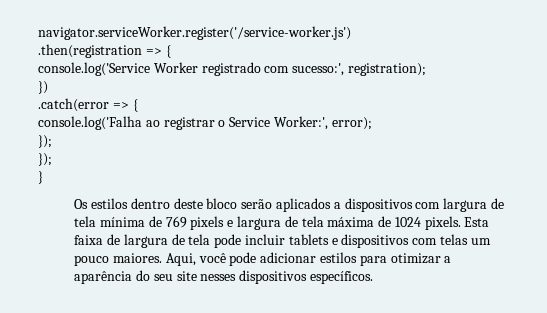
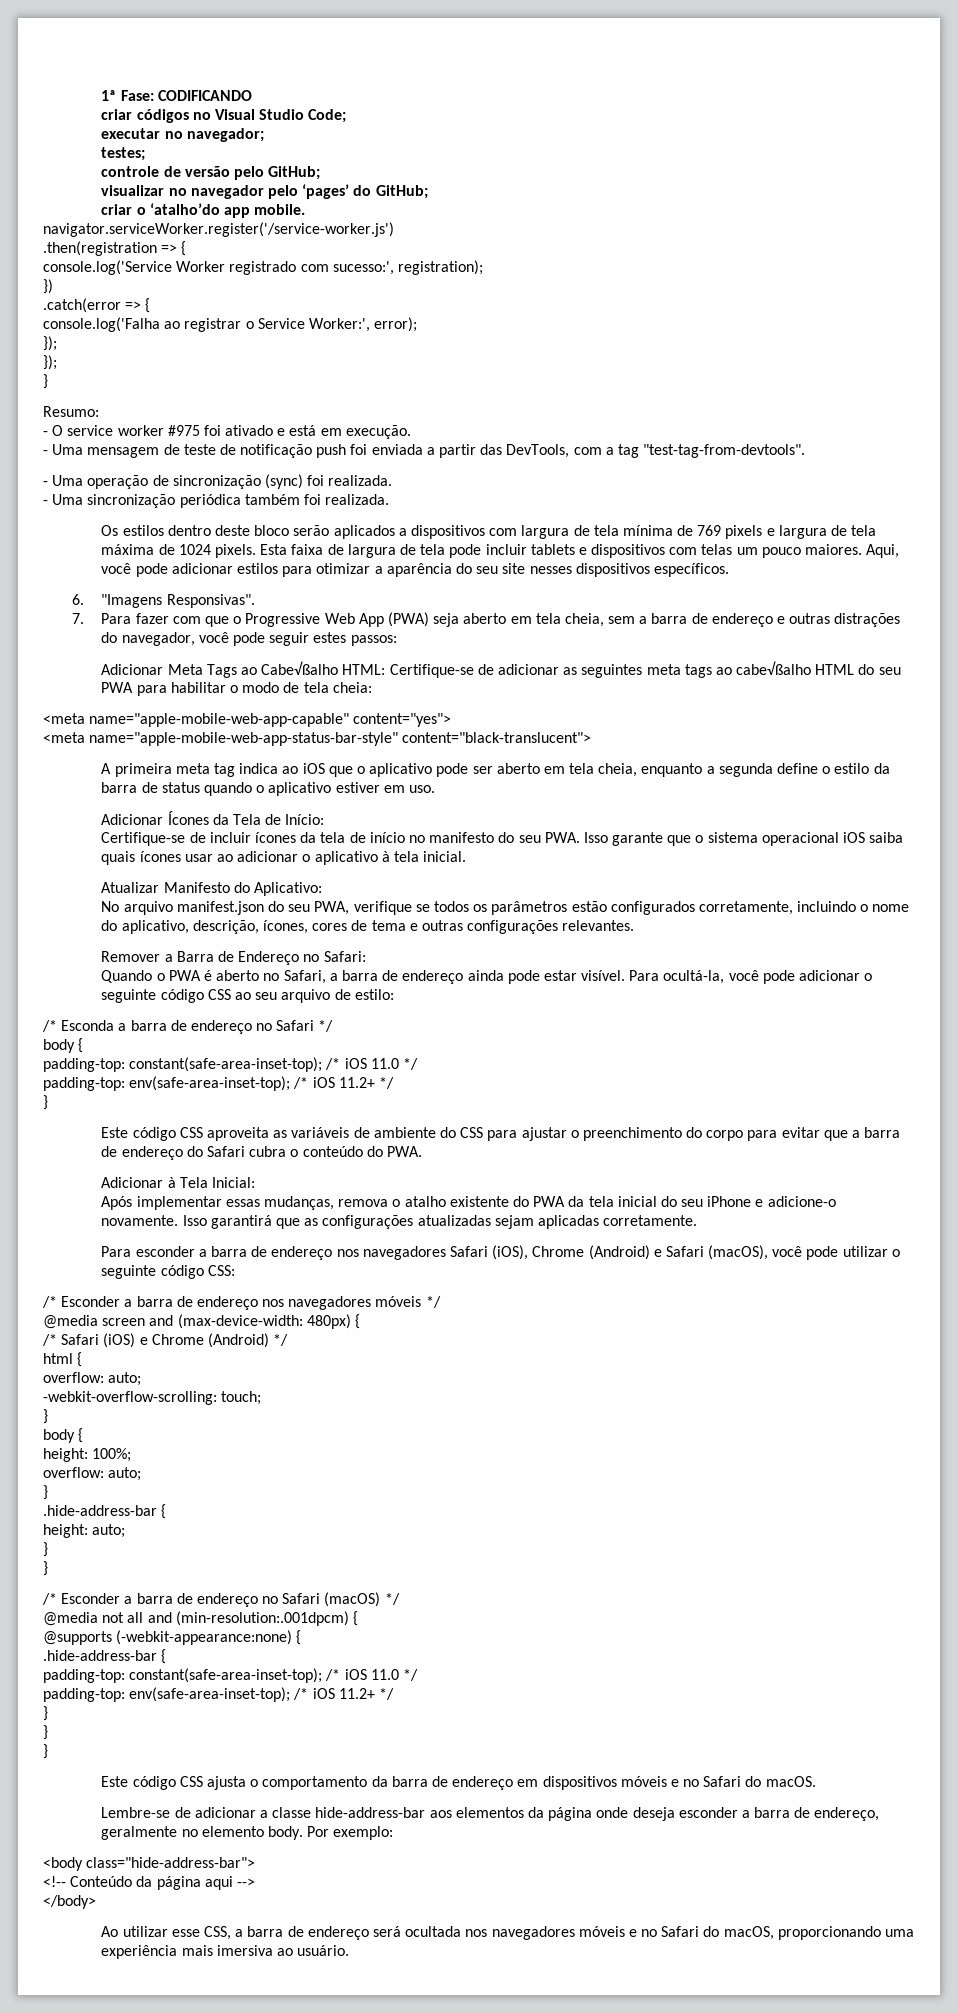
(38, 33) none -> [101,90,252,101] [101,109,347,123] [101,128,264,142] [101,147,146,161] [101,166,321,180] [101,184,428,199] [101,203,306,218] 1ª Fase: CODIFICANDO // criar códigos no Visual Studio Code; // executar no navegador; // testes; // controle de versão pelo GitHub; // visualizar no navegador pelo ‘pages’ do GitHub; // criar o ‘atalho’do app mobile. //
(43, 177) none -> [43,406,99,417] [43,425,411,439] [43,444,806,458] [43,474,393,489] [43,494,390,508] // Resumo: // - O service worker #975 foi ativado e está em execução. // - Uma mensagem de teste de notificação push foi enviada a partir das DevTools, com a tag "test-tag-from-devtools". // - Uma operação de sincronização (sync) foi realizada. // - Uma sincronização periódica também foi realizada.
(373, 277) none -> [72,594,255,608] [72,612,901,627] [101,632,397,646] [101,661,901,678] [101,682,372,696] [43,713,452,727] [43,732,592,746] [101,763,890,777] [101,782,435,796] [101,811,325,825] [101,832,904,846] [101,851,467,865] [101,882,323,896] [101,901,910,915] [101,920,635,934] [101,951,366,965] [101,970,873,984] [101,989,394,1003] [42,1020,334,1034] [43,1038,84,1053] [43,1057,418,1072] [43,1076,394,1091] [43,1095,48,1110] [101,1127,901,1141] [101,1146,422,1160] [101,1177,256,1188] [101,1196,836,1210] [101,1215,698,1229] [101,1245,900,1260] [101,1265,235,1279] [42,1296,441,1310] [43,1314,360,1329] [42,1333,289,1348] [43,1352,83,1367] [43,1372,142,1386] [43,1391,262,1405] [43,1409,48,1424] [43,1428,84,1443] [43,1448,132,1462] [43,1467,142,1481] [43,1485,48,1500] [43,1504,167,1519] [43,1524,126,1538] [43,1542,48,1557] [43,1561,48,1576] [42,1592,400,1607] [43,1611,358,1626] [43,1630,302,1645] [43,1649,167,1664] [43,1668,418,1683] [43,1687,394,1702] [43,1706,48,1721] [43,1725,48,1740] [43,1744,48,1759] [101,1776,816,1790] [101,1807,880,1821] [101,1826,394,1840] [43,1857,256,1871] [43,1876,255,1890] [43,1895,96,1909] [101,1926,914,1940] [101,1945,350,1959] // 6. "Imagens Responsivas". // 7. Para fazer com que o Progressive Web App (PWA) seja aberto em tela cheia, sem a barra de endereço e outras distrações do navegador, você pode seguir estes passos: // Adicionar Meta Tags ao Cabe√ßalho HTML: Certifique-se de adicionar as seguintes meta tags ao cabe√ßalho HTML do seu PWA para habilitar o modo de tela cheia: // <meta name="apple-mobile-web-app-capable" content="yes"> // <meta name="apple-mobile-web-app-status-bar-style" content="black-translucent"> // A primeira meta tag indica ao iOS que o aplicativo pode ser aberto em tela cheia, enquanto a segunda define o estilo da barra de status quando o aplicativo estiver em uso. // Adicionar Ícones da Tela de Início: // Certifique-se de incluir ícones da tela de início no manifesto do seu PWA. Isso garante que o sistema operacional iOS saiba quais ícones usar ao adicionar o aplicativo à tela inicial. // Atualizar Manifesto do Aplicativo: // No arquivo manifest.json do seu PWA, verifique se todos os parâmetros estão configurados corretamente, incluindo o nome do aplicativo, descrição, ícones, cores de tema e outras configurações relevantes. // Remover a Barra de Endereço no Safari: // Quando o PWA é aberto no Safari, a barra de endereço ainda pode estar visível. Para ocultá-la, você pode adicionar o seguinte código CSS ao seu arquivo de estilo: // /* Esconda a barra de endereço no Safari */ // body { // padding-top: constant(safe-area-inset-top); /* iOS 11.0 */ // padding-top: env(safe-area-inset-top); /* iOS 11.2+ */ // } // Este código CSS aproveita as variáveis de ambiente do CSS para ajustar o preenchimento do corpo para evitar que a barra de endereço do Safari cubra o conteúdo do PWA. // Adicionar à Tela Inicial: // Após implementar essas mudanças, remova o atalho existente do PWA da tela inicial do seu iPhone e adicione-o novamente. Isso garantirá que as configurações atualizadas sejam aplicadas corretamente. // Para esconder a barra de endereço nos navegadores Safari (iOS), Chrome (Android) e Safari (macOS), você pode utilizar o seguinte código CSS: // /* Esconder a barra de endereço nos navegadores móveis */ // @media screen and (max-device-width: 480px) { // /* Safari (iOS) e Chrome (Android) */ // html { // overflow: auto; // -webkit-overflow-scrolling: touch; // } // body { // height: 100%; // overflow: auto; // } // .hide-address-bar { // height: auto; // } // } // /* Esconder a barra de endereço no Safari (macOS) */ // @media not all and (min-resolution:.001dpcm) { // @supports (-webkit-appearance:none) { // .hide-address-bar { // padding-top: constant(safe-area-inset-top); /* iOS 11.0 */ // padding-top: env(safe-area-inset-top); /* iOS 11.2+ */ // } // } // } // Este código CSS ajusta o comportamento da barra de endereço em dispositivos móveis e no Safari do macOS. // Lembre-se de adicionar a classe hide-address-bar aos elementos da página onde deseja esconder a barra de endereço, geralmente no elemento body. Por exemplo: // <body class="hide-address-bar"> // <!-- Conteúdo da página aqui --> // </body> // Ao utilizar esse CSS, a barra de endereço será ocultada nos navegadores móveis e no Safari do macOS, proporcionando uma experiência mais imersiva ao usuário.

